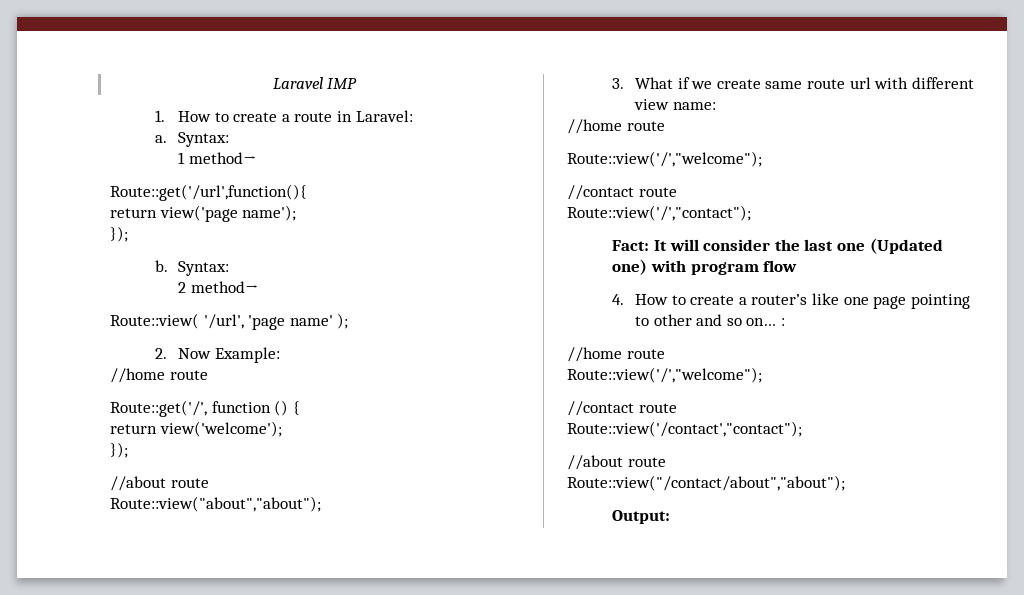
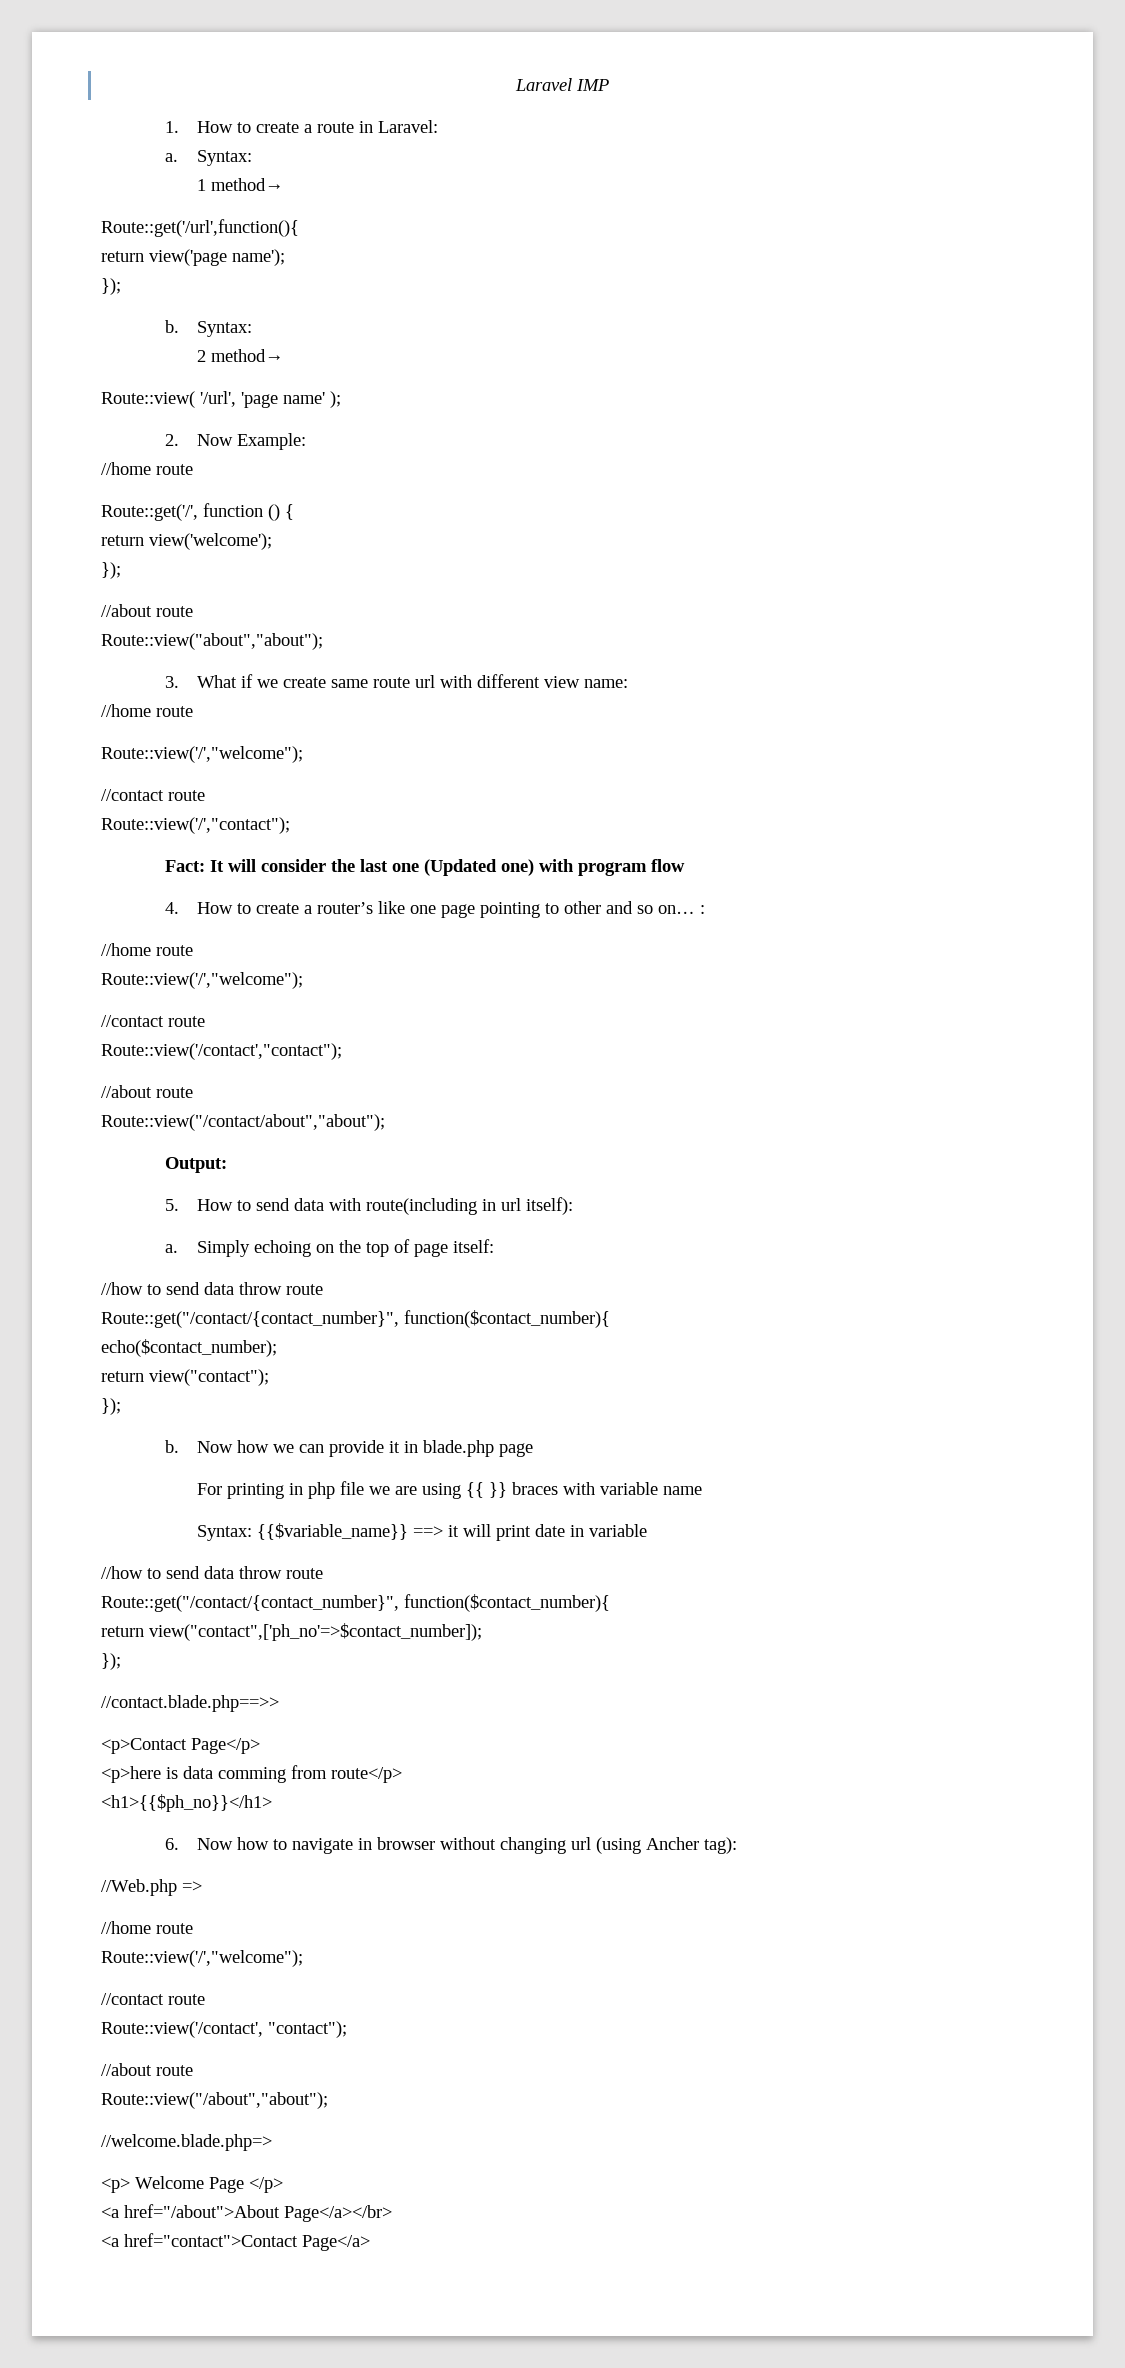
(671, 517) none -> [164,1197,573,1215] [164,1239,494,1257] [101,1282,323,1295] [101,1310,610,1328] [101,1339,277,1357] [101,1369,269,1386] [101,1398,121,1415] [164,1440,533,1457] [196,1481,702,1499] [196,1523,647,1541] [101,1566,323,1579] [101,1594,610,1612] [101,1623,482,1641] [101,1653,121,1670] [101,1695,279,1712] [101,1738,260,1754] [101,1765,402,1783] [101,1794,272,1812] [164,1837,737,1854] [101,1879,202,1896] [101,1921,193,1934] [101,1950,303,1967] [101,1993,205,2005] [101,2021,347,2038] [101,2063,193,2076] [101,2092,328,2109] [101,2134,272,2151] [101,2176,283,2193] [101,2204,392,2222] [101,2233,370,2251] // 5. How to send data with route(including in url itself): // a. Simply echoing on the top of page itself: // //how to send data throw route // Route::get("/contact/{contact_number}", function($contact_number){ // echo($contact_number); // return view("contact"); // }); // b. Now how we can provide it in blade.php page // For printing in php file we are using {{ }} braces with variable name // Syntax: {{$variable_name}} ==> it will print date in variable // //how to send data throw route // Route::get("/contact/{contact_number}", function($contact_number){ // return view("contact",['ph_no'=>$contact_number]); // }); // //contact.blade.php==>> // <p>Contact Page</p> // <p>here is data comming from route</p> // <h1>{{$ph_no}}</h1> // 6. Now how to navigate in browser without changing url (using Ancher tag): // //Web.php => // //home route // Route::view('/',"welcome"); // //contact route // Route::view('/contact', "contact"); // //about route // Route::view("/about","about"); // //welcome.blade.php=> // <p> Welcome Page </p> // <a href="/about">About Page</a></br> // <a href="contact">Contact Page</a>

